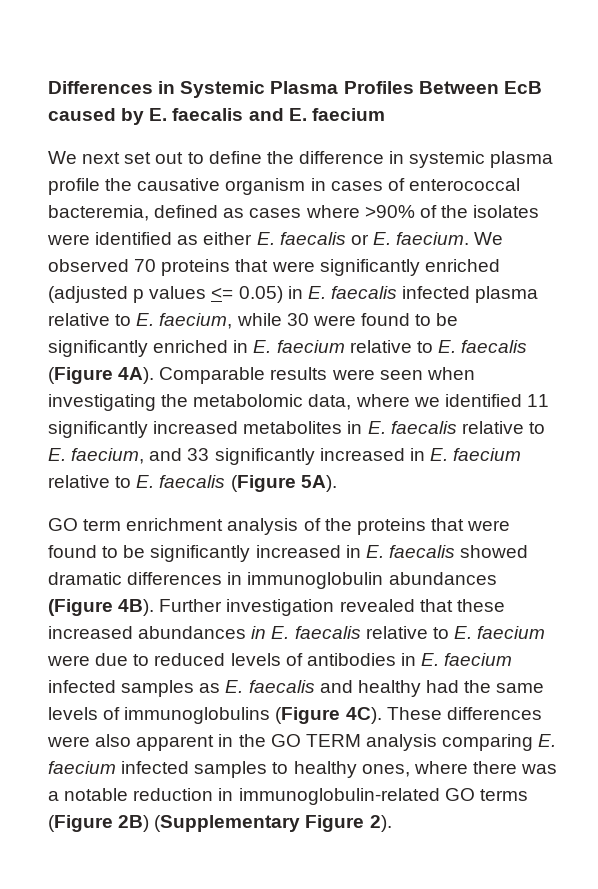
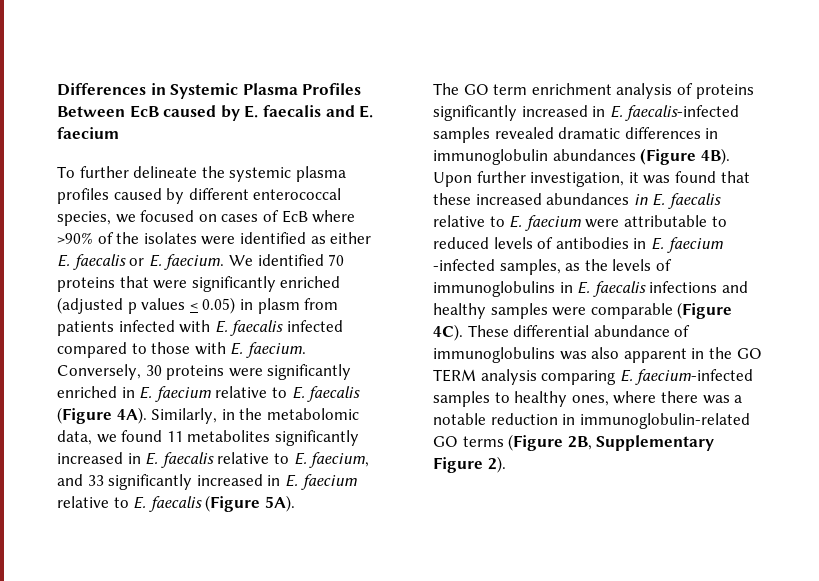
[48,151,554,168] [48,178,520,195] [48,205,302,221] We next set out to define the difference in systemic plasma profile the causative organism in cases of enterococcal bacteremia, defined as cases -> [57,166,346,182] [57,188,342,204] [57,210,308,226] To further delineate the systemic plasma profiles caused by different enterococcal species, we focused on cases of EcB
[48,259,129,272] observed -> [257,254,324,266] identified
[211,287,234,299] <= -> [189,303,198,310] <
[307,286,539,303] [48,313,459,329] E. faecalis infected plasma relative to E. faecium, while 30 were found to be -> [257,298,339,314] [57,320,343,336] [57,342,306,358] [57,364,263,380] plasm from patients infected with E. faecalis infected compared to those with E. faecium. Conversely, 30 proteins were
[159,367,475,384] [48,394,549,411] [48,421,343,438] Comparable results were seen when investigating the metabolomic data, where we identified 11 significantly increased metabolites -> [151,408,359,424] [57,430,359,446] [57,452,123,464] Similarly, in the metabolomic data, we found 11 metabolites significantly increased
(337, 483) none -> [433,83,459,95] The
[324,518,511,535] [48,545,529,562] the proteins that were found to be significantly increased in E. faecalis showed -> [695,84,754,99] [433,105,740,121] [433,127,554,143] proteins significantly increased in E. faecalis-infected samples revealed
[159,599,415,616] Further investigation revealed -> [433,171,716,187] Upon further investigation, it was found
[95,653,129,666] due -> [623,215,707,227] attributable
[48,680,545,697] [48,707,542,724] [47,736,90,747] infected samples as E. faecalis and healthy had the same levels of immunoglobulins (Figure 4C). These differences were -> [433,259,672,275] [433,281,748,297] [433,302,733,319] [433,324,691,341] [433,347,587,363] -infected samples, as the levels of immunoglobulins in E. faecalis infections and healthy samples were comparable (Figure 4C). These differential abundance of immunoglobulins was
[48,761,190,774] faecium infected -> [635,369,754,385] faecium-infected
[118,815,301,832] 2B) (Supplementary -> [567,435,715,451] 2B, Supplementary

